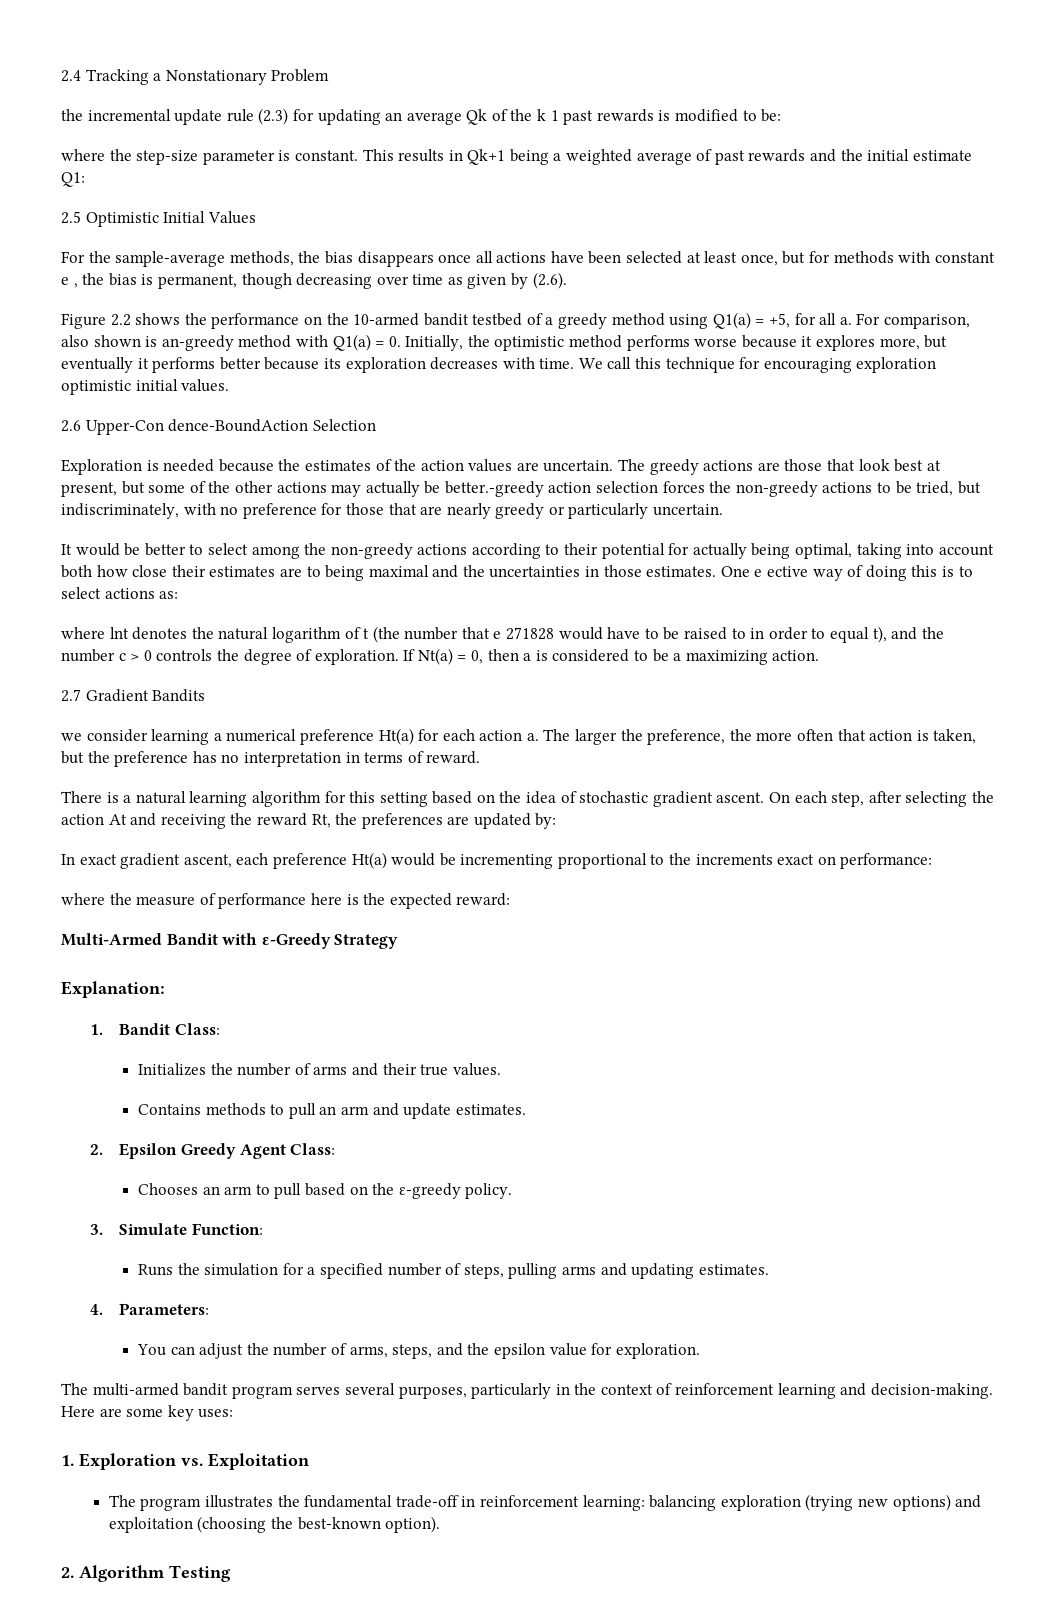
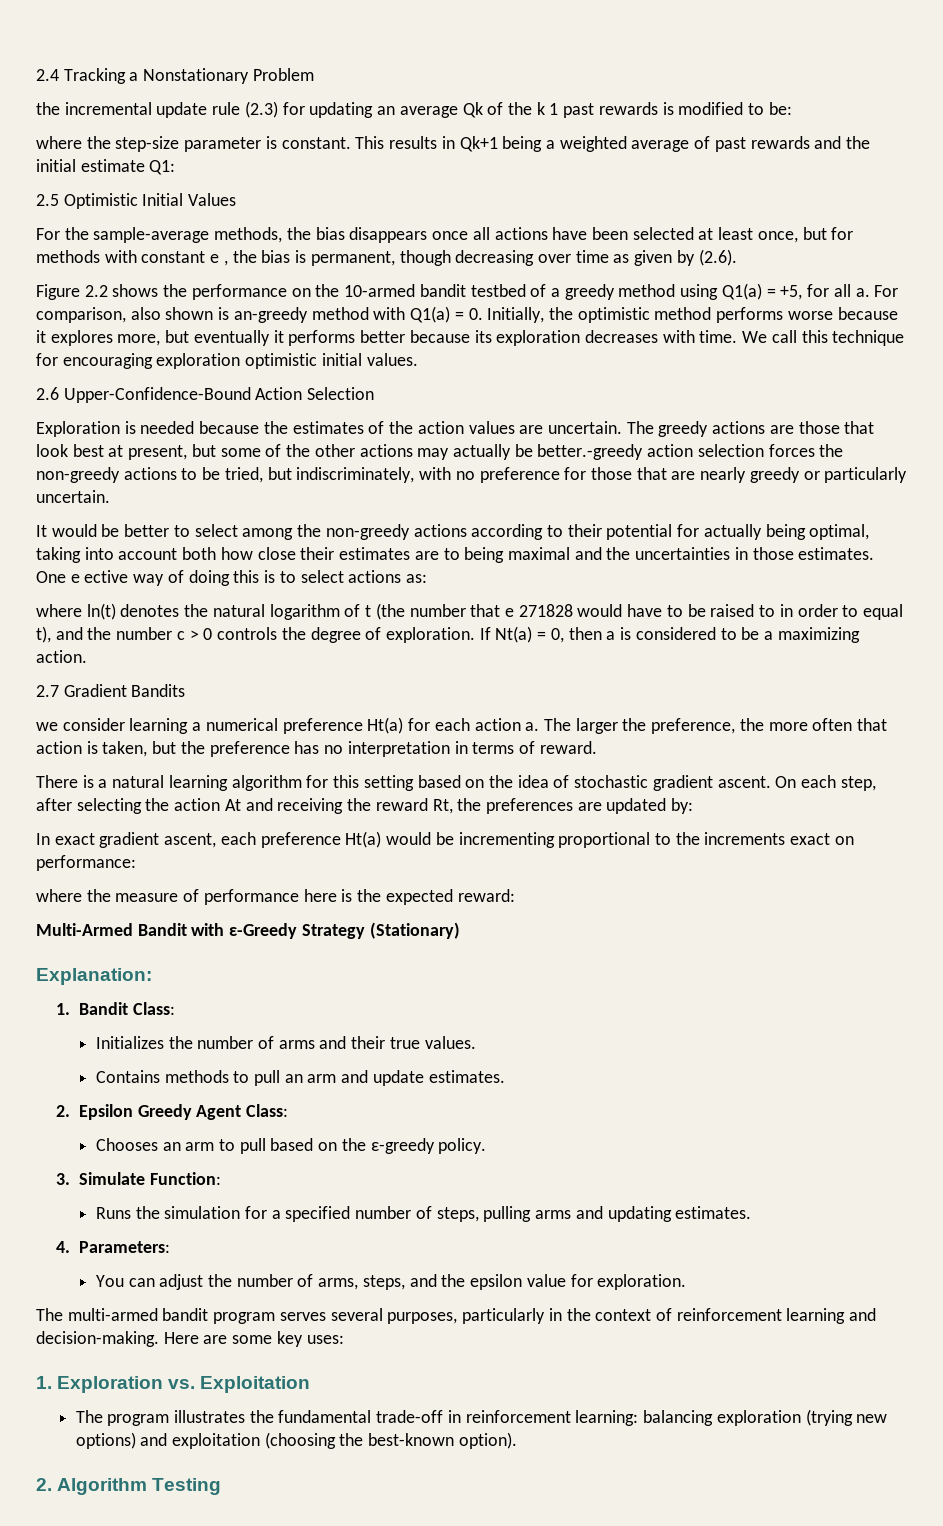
[85,419,309,435] Upper-Con dence-BoundAction -> [63,387,303,403] Upper-Confidence-Bound Action
[109,627,129,639] lnt -> [86,603,116,620] ln(t)
(399, 941) none -> [369,922,460,939] (Stationary)

